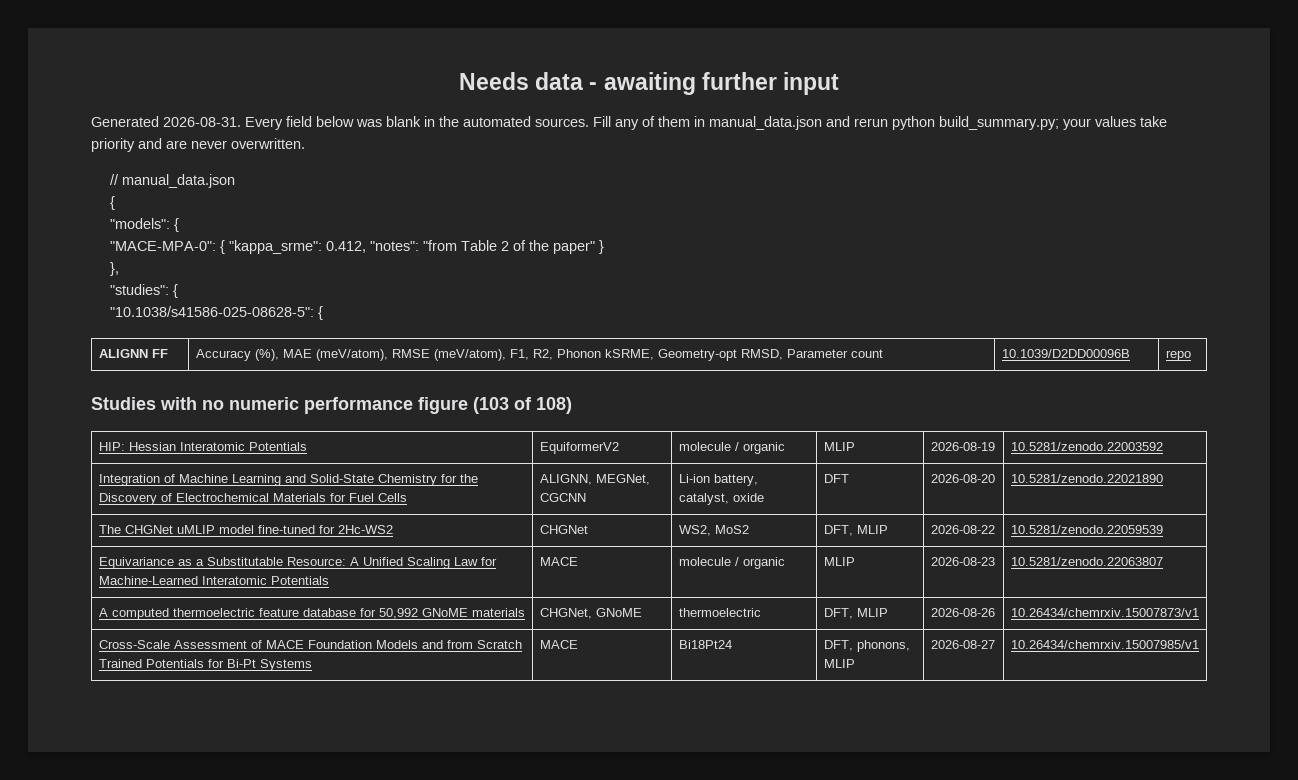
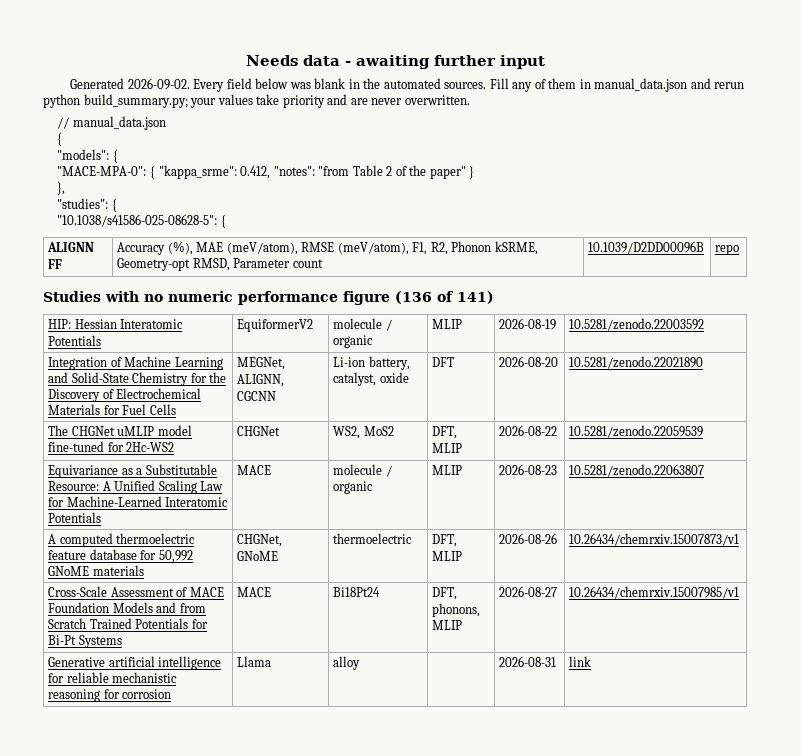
[163,117,241,127] 2026-08-31. -> [127,78,190,90] 2026-09-02.
[473,397,572,414] (103 of 108) -> [395,291,494,304] (136 of 141)
[539,474,650,485] ALIGNN, MEGNet, -> [237,357,286,370] [237,374,285,387] MEGNet, ALIGNN,
(1199, 644) none -> [48,656,222,670] [48,672,178,683] [48,689,172,702] [237,656,272,667] [333,656,361,670] [499,656,557,667] [569,656,592,667] // Generative artificial intelligence for reliable mechanistic reasoning for corrosion | Llama | alloy | | 2026-08-31 | link

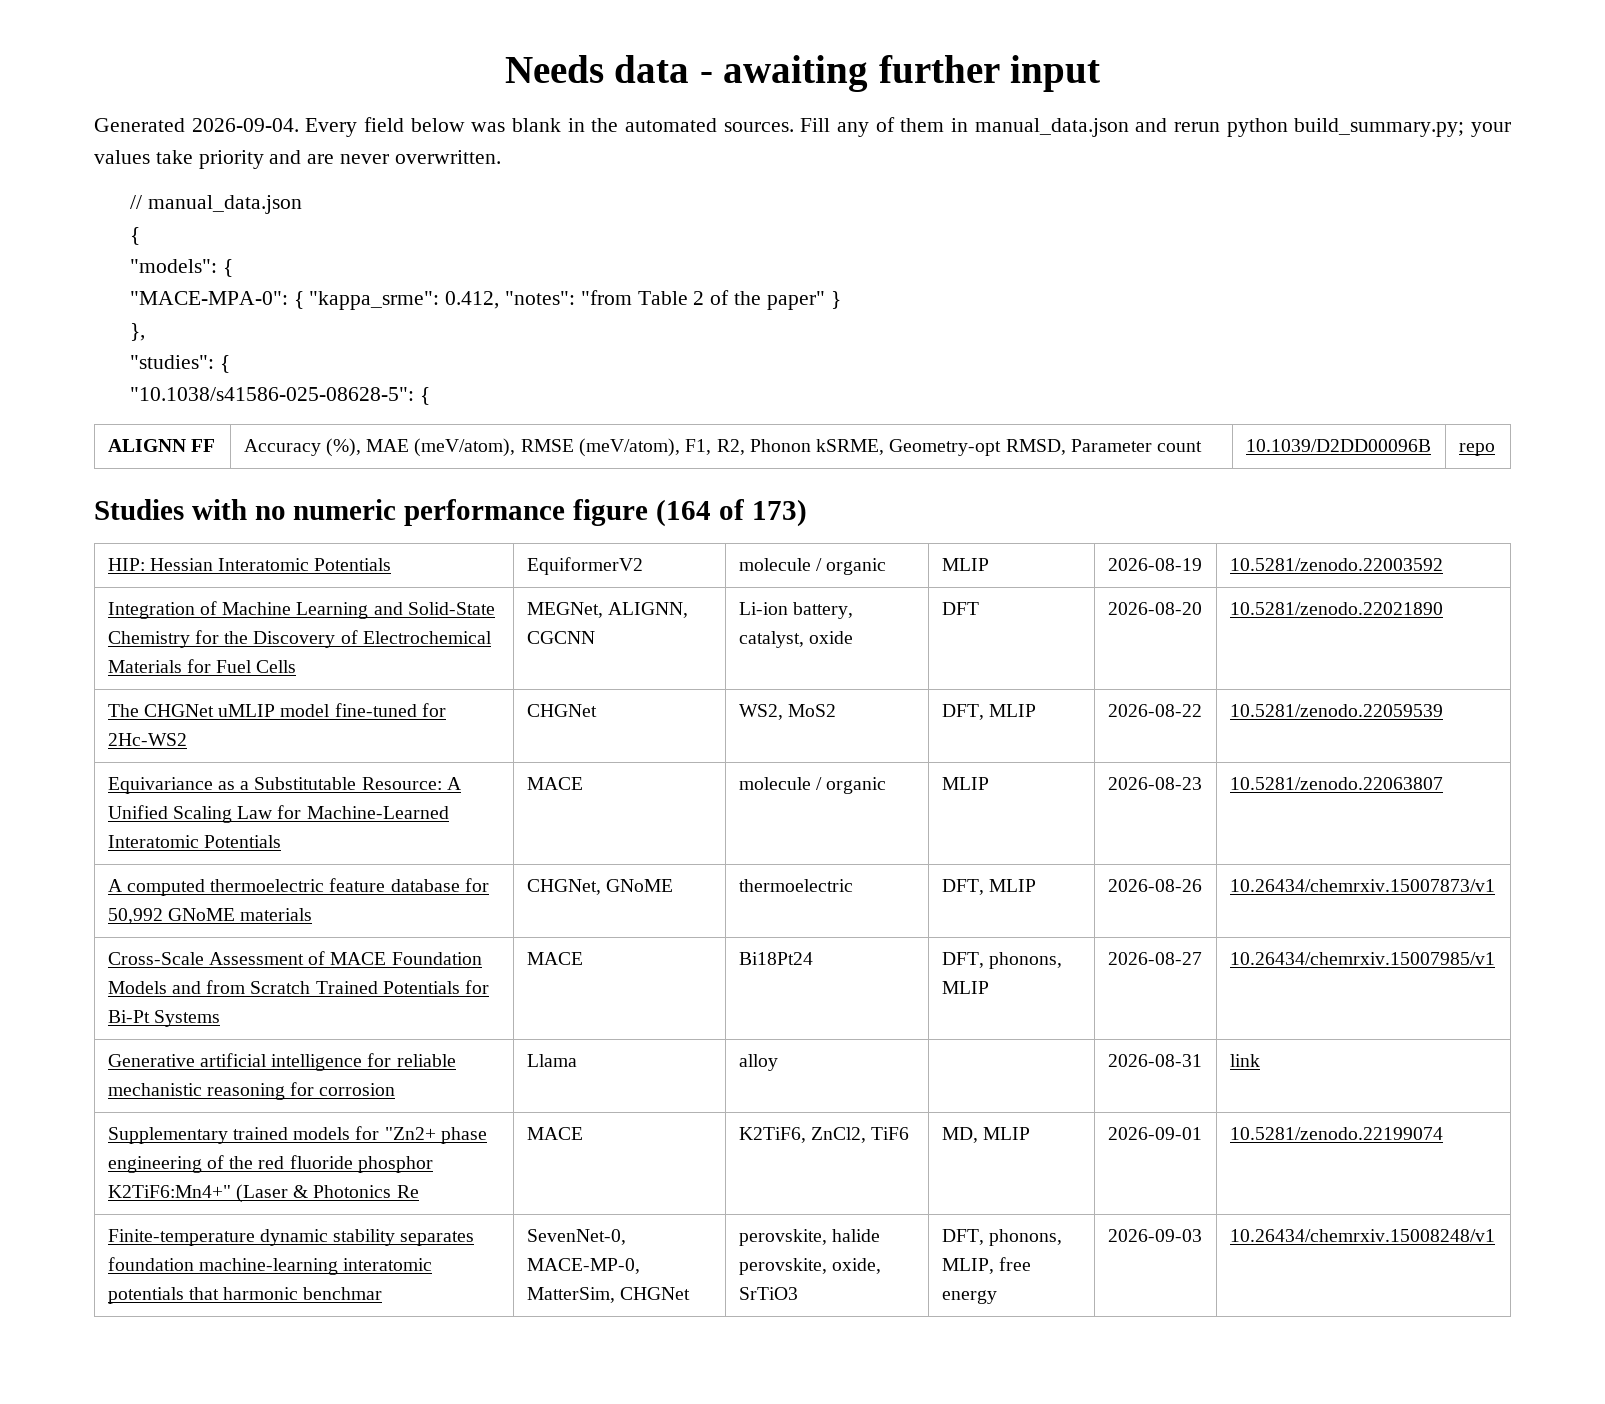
[127,78,190,90] 2026-09-02. -> [191,118,299,132] 2026-09-04.
[395,291,494,304] (136 of 141) -> [655,499,807,527] (164 of 173)
(592, 661) none -> [107,1126,487,1144] [107,1155,433,1173] [107,1184,419,1203] [526,1127,583,1140] [738,1127,910,1143] [941,1127,1030,1143] [1107,1127,1202,1140] [1229,1127,1443,1140] [107,1229,475,1246] [107,1257,433,1275] [107,1287,383,1304] [526,1229,626,1245] [526,1258,640,1274] [526,1287,690,1303] [738,1229,880,1246] [738,1258,881,1275] [738,1287,798,1300] [941,1229,1062,1246] [941,1257,1031,1274] [941,1290,997,1304] [1107,1229,1202,1242] [1229,1229,1495,1242] // Supplementary trained models for "Zn2+ phase engineering of the red fluoride phosphor K2TiF6:Mn4+" (Laser & Photonics Re | MACE | K2TiF6, ZnCl2, TiF6 | MD, MLIP | 2026-09-01 | 10.5281/zenodo.22199074 // Finite-temperature dynamic stability separates foundation machine-learning interatomic potentials that harmonic benchmar | SevenNet-0, MACE-MP-0, MatterSim, CHGNet | perovskite, halide perovskite, oxide, SrTiO3 | DFT, phonons, MLIP, free energy | 2026-09-03 | 10.26434/chemrxiv.15008248/v1

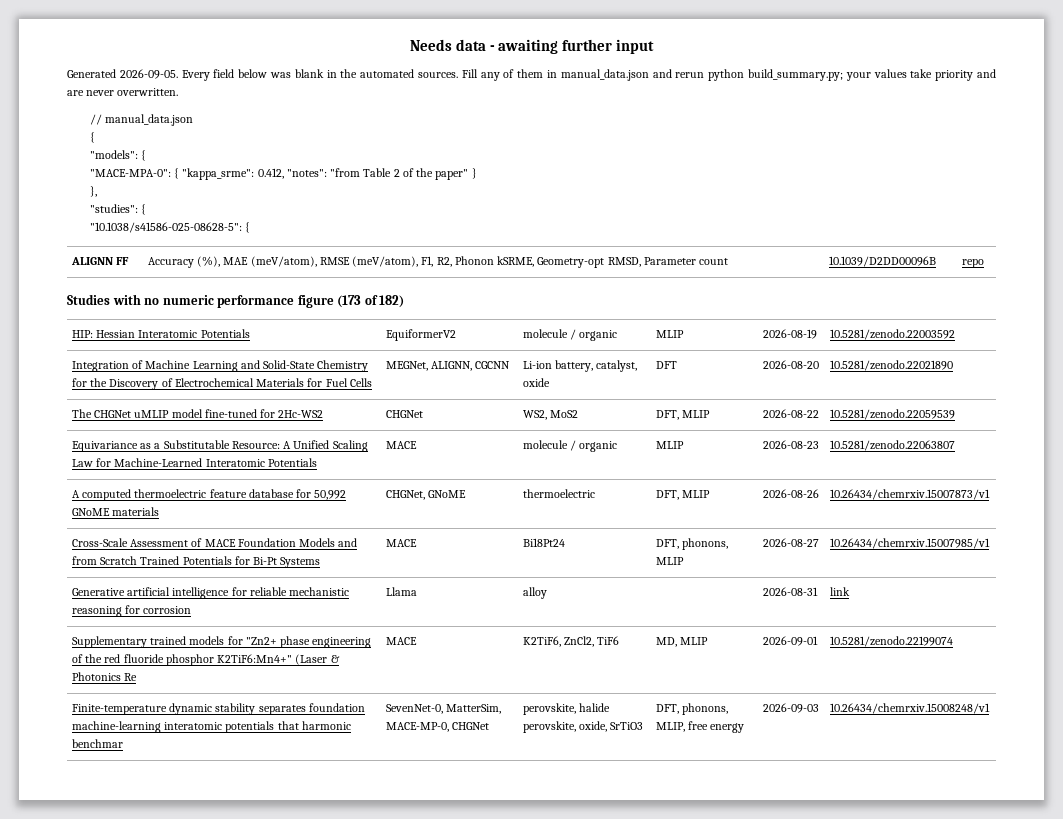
[191,118,299,132] 2026-09-04. -> [119,69,178,79] 2026-09-05.
[655,499,807,527] (164 of 173) -> [337,295,405,308] (173 of 182)
[526,1258,640,1274] [526,1287,615,1303] MACE-MP-0, MatterSim, -> [446,704,502,714] [385,722,449,732] MatterSim, MACE-MP-0,

